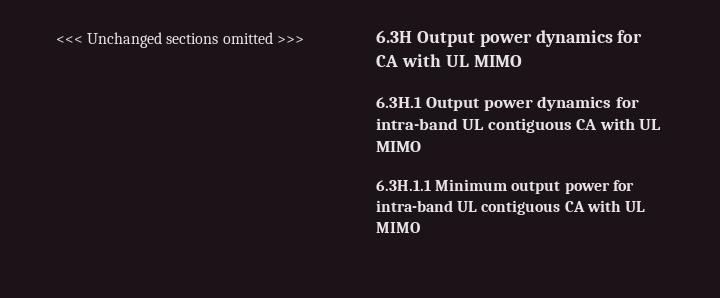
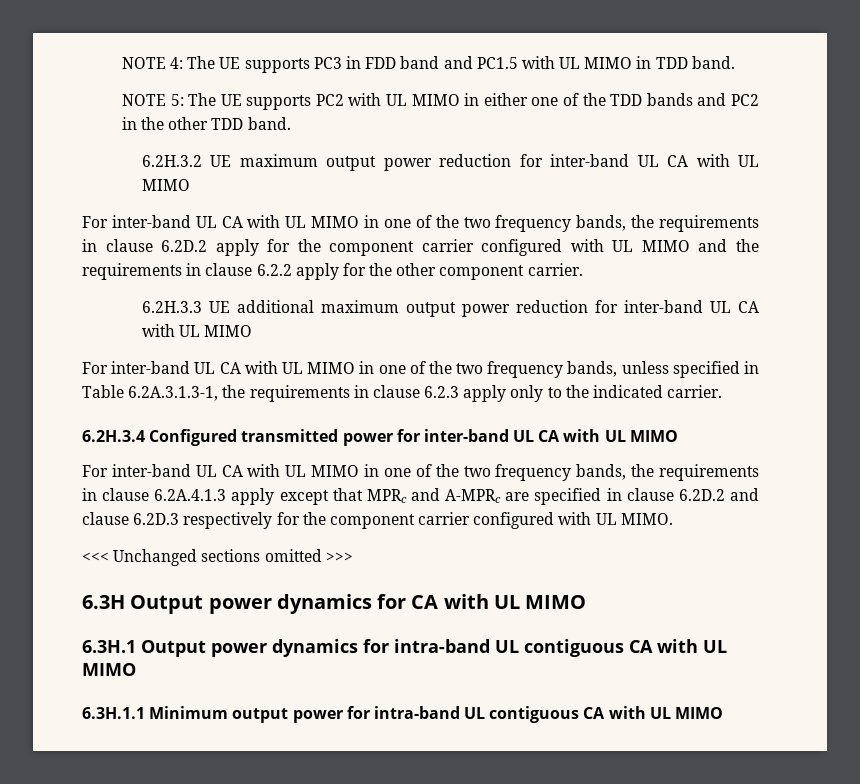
(56, 40) none -> [121,56,735,73] [121,93,759,110] [121,117,291,130] [141,154,759,171] [141,179,190,191] [82,215,760,232] [82,239,760,256] [82,263,583,280] [141,300,759,317] [141,324,253,337] [82,361,759,378] [82,385,723,402] [82,429,678,446] [82,464,760,481] [82,488,759,505] [82,512,673,529] NOTE 4: The UE supports PC3 in FDD band and PC1.5 with UL MIMO in TDD band. // NOTE 5: The UE supports PC2 with UL MIMO in either one of the TDD bands and PC2 in the other TDD band. // 6.2H.3.2 UE maximum output power reduction for inter-band UL CA with UL MIMO // For inter-band UL CA with UL MIMO in one of the two frequency bands, the requirements in clause 6.2D.2 apply for the component carrier configured with UL MIMO and the requirements in clause 6.2.2 apply for the other component carrier. // 6.2H.3.3 UE additional maximum output power reduction for inter-band UL CA with UL MIMO // For inter-band UL CA with UL MIMO in one of the two frequency bands, unless specified in Table 6.2A.3.1.3-1, the requirements in clause 6.2.3 apply only to the indicated carrier. // 6.2H.3.4 Configured transmitted power for inter-band UL CA with UL MIMO // For inter-band UL CA with UL MIMO in one of the two frequency bands, the requirements in clause 6.2A.4.1.3 apply except that MPRc and A-MPRc are specified in clause 6.2D.2 and clause 6.2D.3 respectively for the component carrier configured with UL MIMO. //

